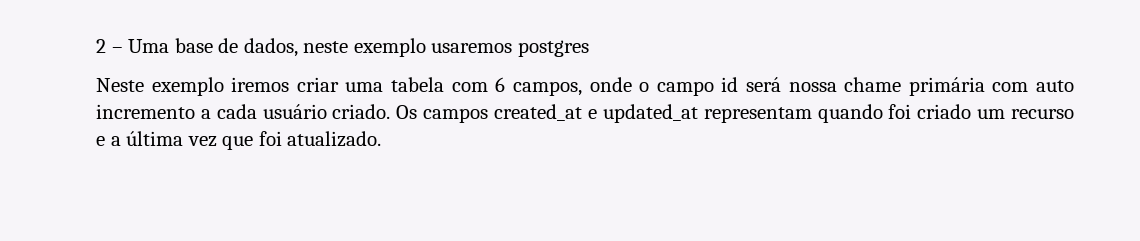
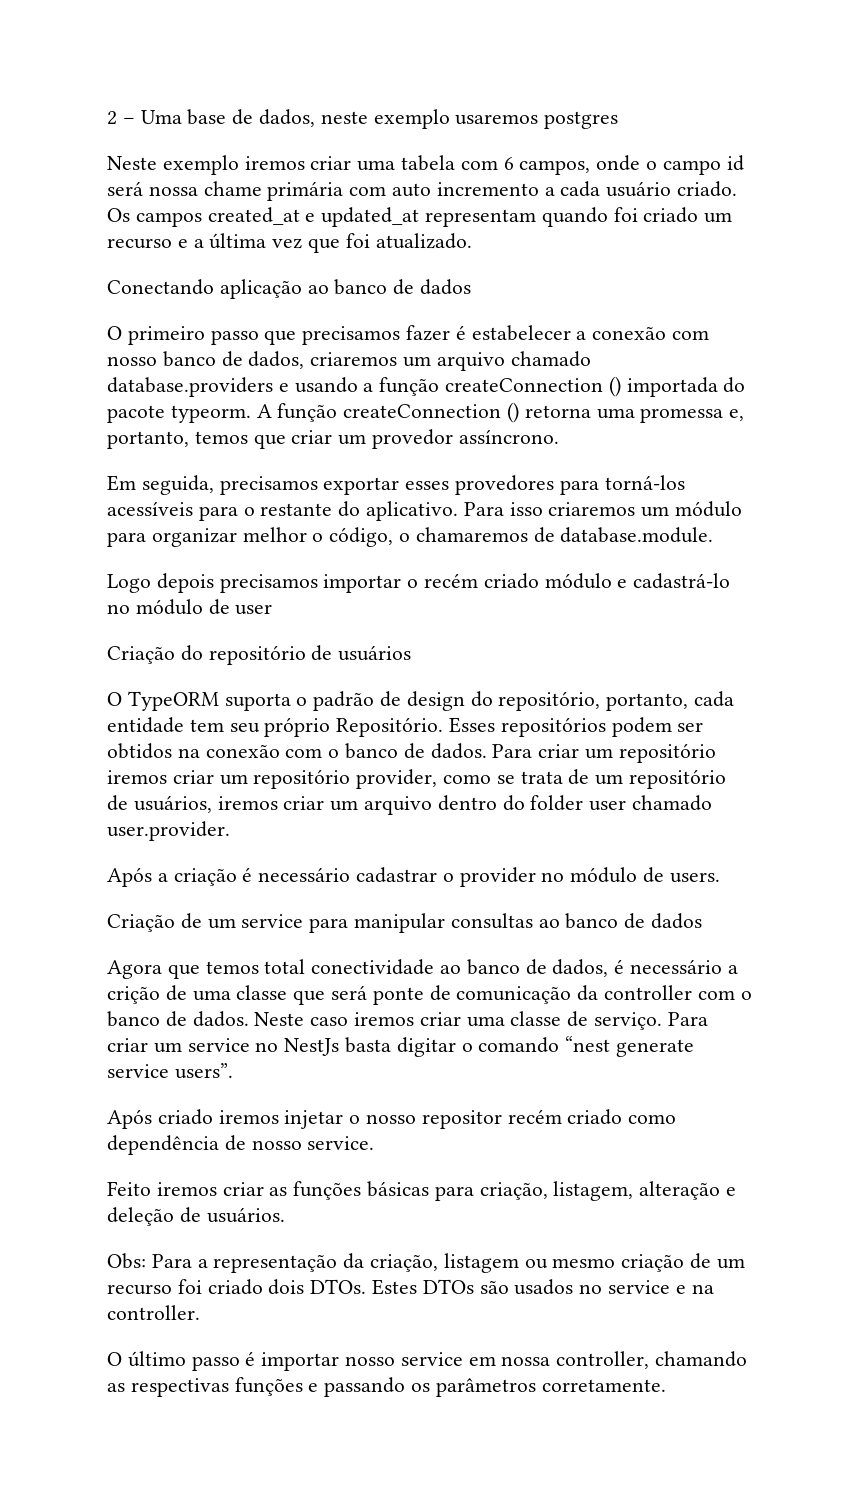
(382, 139) none -> [107,279,472,299] [107,325,710,345] [107,351,591,371] [107,376,746,397] [107,402,745,423] [107,429,559,449] [107,475,685,495] [107,501,743,521] [107,527,714,547] [107,573,731,593] [107,599,273,615] [107,645,412,665] [107,691,735,711] [107,717,704,737] [107,743,716,763] [107,769,727,789] [107,795,713,815] [107,821,230,841] [107,867,720,887] [107,913,703,933] [107,959,738,979] [107,985,752,1005] [107,1011,708,1030] [107,1036,695,1057] [107,1063,233,1079] [107,1109,677,1129] [107,1135,375,1155] [107,1181,737,1201] [107,1207,285,1226] [107,1253,745,1273] [107,1279,714,1295] [107,1305,200,1320] [107,1351,748,1371] [107,1377,666,1397] // Conectando aplicação ao banco de dados // O primeiro passo que precisamos fazer é estabelecer a conexão com nosso banco de dados, criaremos um arquivo chamado database.providers e usando a função createConnection () importada do pacote typeorm. A função createConnection () retorna uma promessa e, portanto, temos que criar um provedor assíncrono. // Em seguida, precisamos exportar esses provedores para torná-los acessíveis para o restante do aplicativo. Para isso criaremos um módulo para organizar melhor o código, o chamaremos de database.module. // Logo depois precisamos importar o recém criado módulo e cadastrá-lo no módulo de user // Criação do repositório de usuários // O TypeORM suporta o padrão de design do repositório, portanto, cada entidade tem seu próprio Repositório. Esses repositórios podem ser obtidos na conexão com o banco de dados. Para criar um repositório iremos criar um repositório provider, como se trata de um repositório de usuários, iremos criar um arquivo dentro do folder user chamado user.provider. // Após a criação é necessário cadastrar o provider no módulo de users. // Criação de um service para manipular consultas ao banco de dados // Agora que temos total conectividade ao banco de dados, é necessário a crição de uma classe que será ponte de comunicação da controller com o banco de dados. Neste caso iremos criar uma classe de serviço. Para criar um service no NestJs basta digitar o comando “nest generate service users”. // Após criado iremos injetar o nosso repositor recém criado como dependência de nosso service. // Feito iremos criar as funções básicas para criação, listagem, alteração e deleção de usuários. // Obs: Para a representação da criação, listagem ou mesmo criação de um recurso foi criado dois DTOs. Estes DTOs são usados no service e na controller. // O último passo é importar nosso service em nossa controller, chamando as respectivas funções e passando os parâmetros corretamente.

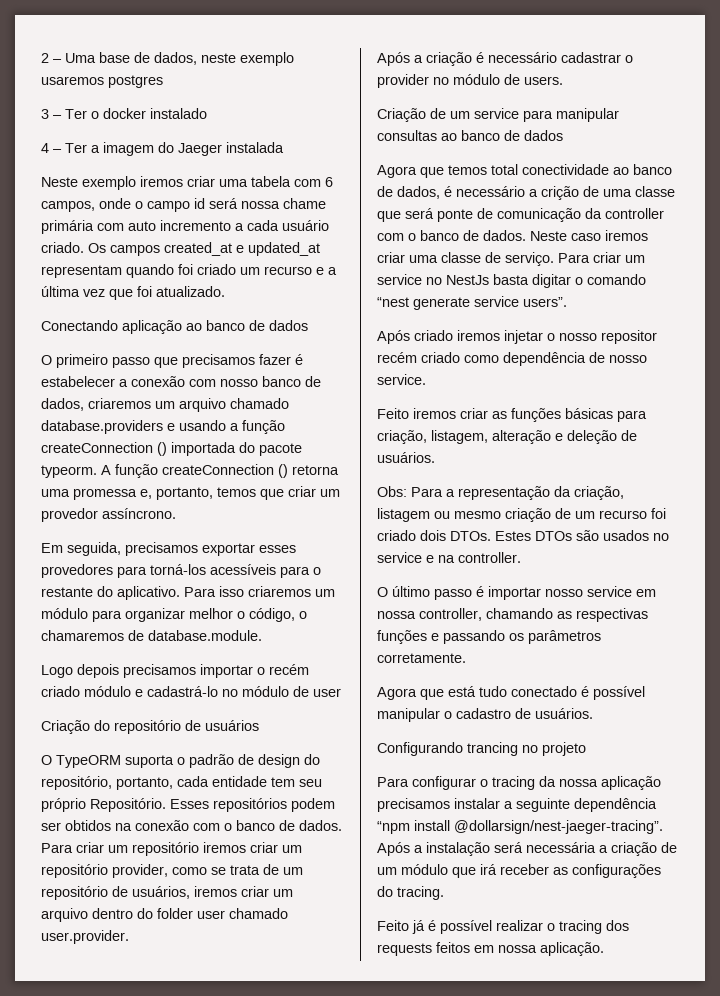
(619, 120) none -> [41,108,207,119] [41,142,284,156] // 3 – Ter o docker instalado // 4 – Ter a imagem do Jaeger instalada
(666, 1385) none -> [377,686,645,700] [377,708,593,722] [377,742,586,756] [377,776,661,790] [377,798,657,812] [377,820,663,834] [377,842,677,856] [377,864,661,878] [377,886,444,900] [377,920,629,934] [377,942,604,956] // Agora que está tudo conectado é possível manipular o cadastro de usuários. // Configurando trancing no projeto // Para configurar o tracing da nossa aplicação precisamos instalar a seguinte dependência “npm install @dollarsign/nest-jaeger-tracing”. Após a instalação será necessária a criação de um módulo que irá receber as configurações do tracing. // Feito já é possível realizar o tracing dos requests feitos em nossa aplicação.

